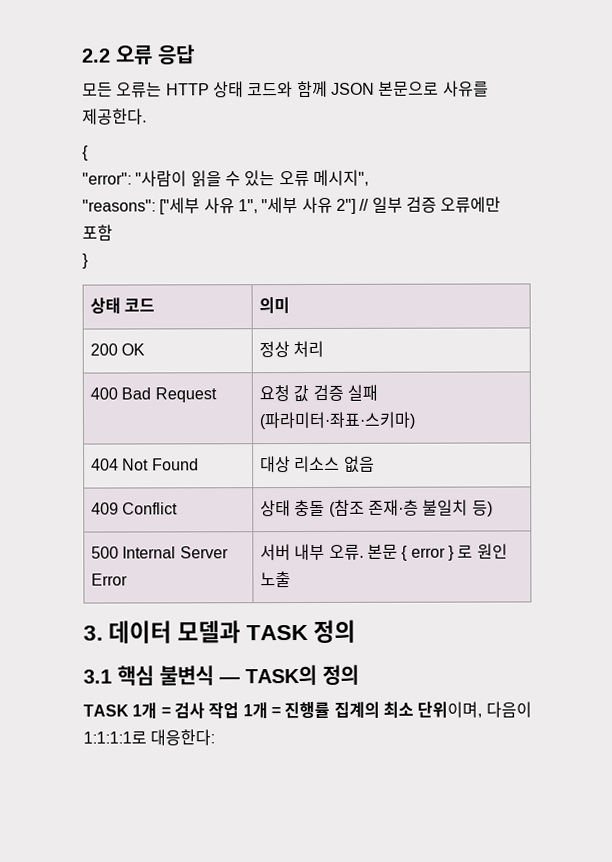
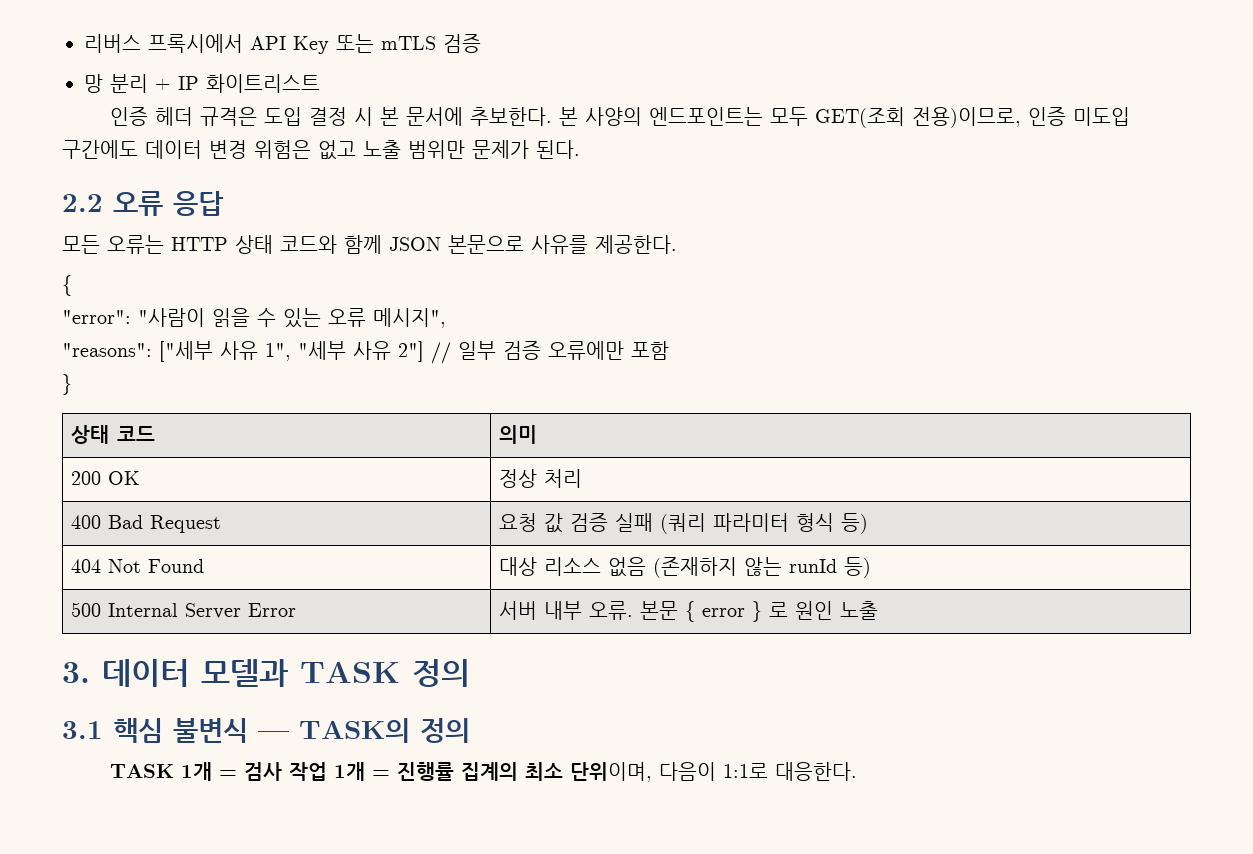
(81, 55) none -> [84,34,481,54] [84,74,320,93] [109,107,1130,128] [62,140,580,160] 리버스 프록시에서 API Key 또는 mTLS 검증 // 망 분리 + IP 화이트리스트 // 인증 헤더 규격은 도입 결정 시 본 문서에 추보한다. 본 사양의 엔드포인트는 모두 GET(조회 전용)이므로, 인증 미도입 구간에도 데이터 변경 위험은 없고 노출 범위만 문제가 된다. //
[259,411,416,430] (파라미터·좌표·스키마) -> [660,513,869,534] (쿼리 파라미터 형식 등)
[91,502,179,515] [260,499,469,517] // 409 Conflict | 상태 충돌 (참조 존재·층 불일치 -> [653,557,838,578] (존재하지 않는 runId
[83,729,216,746] 1:1:1:1로 대응한다: -> [722,762,857,781] 1:1로 대응한다.

